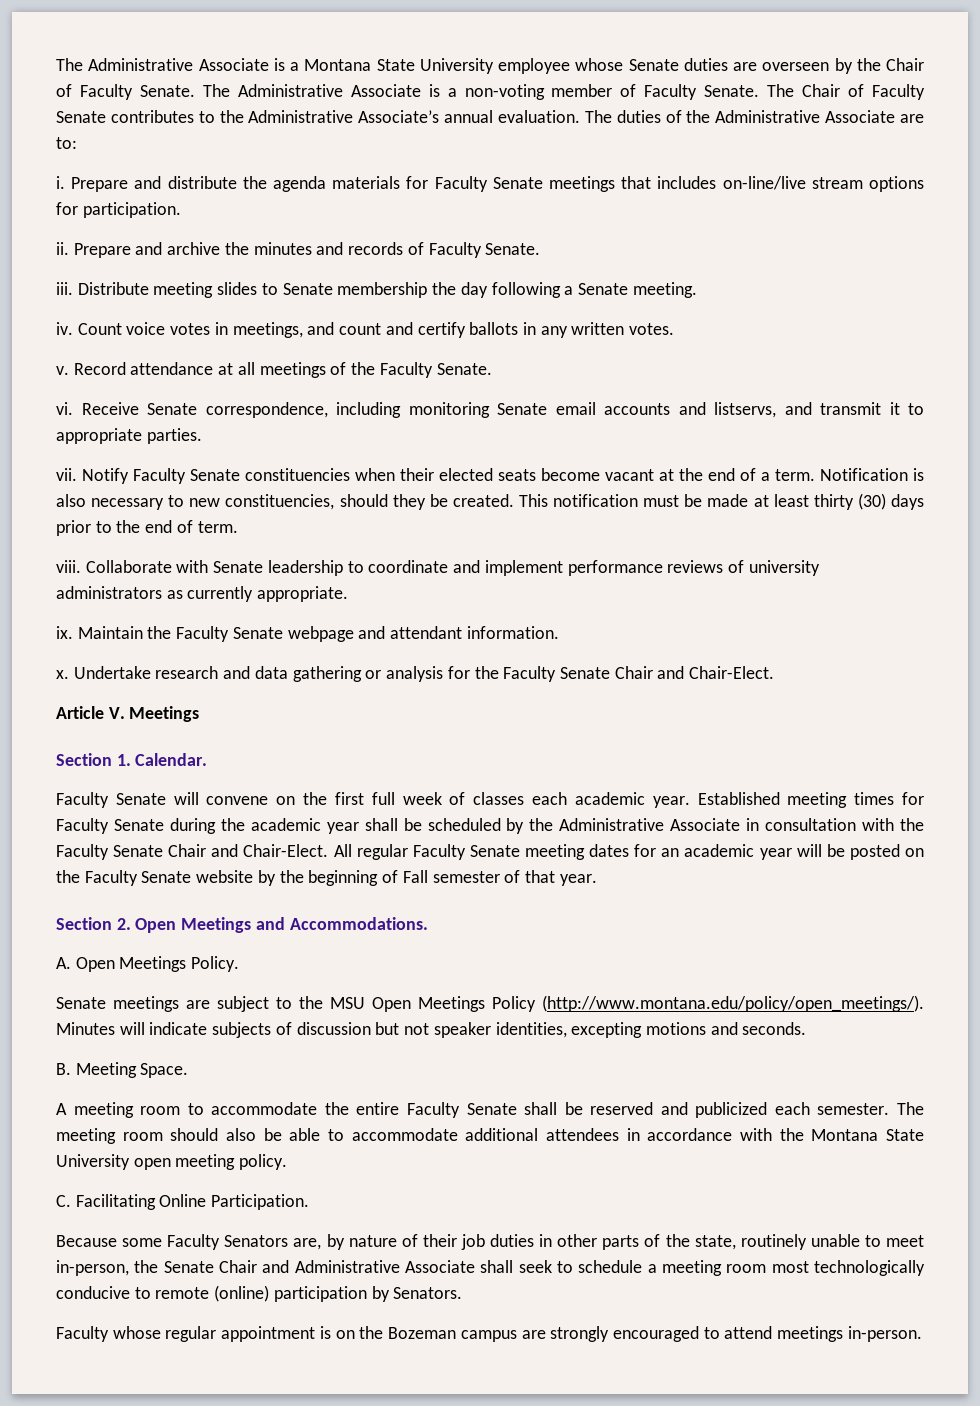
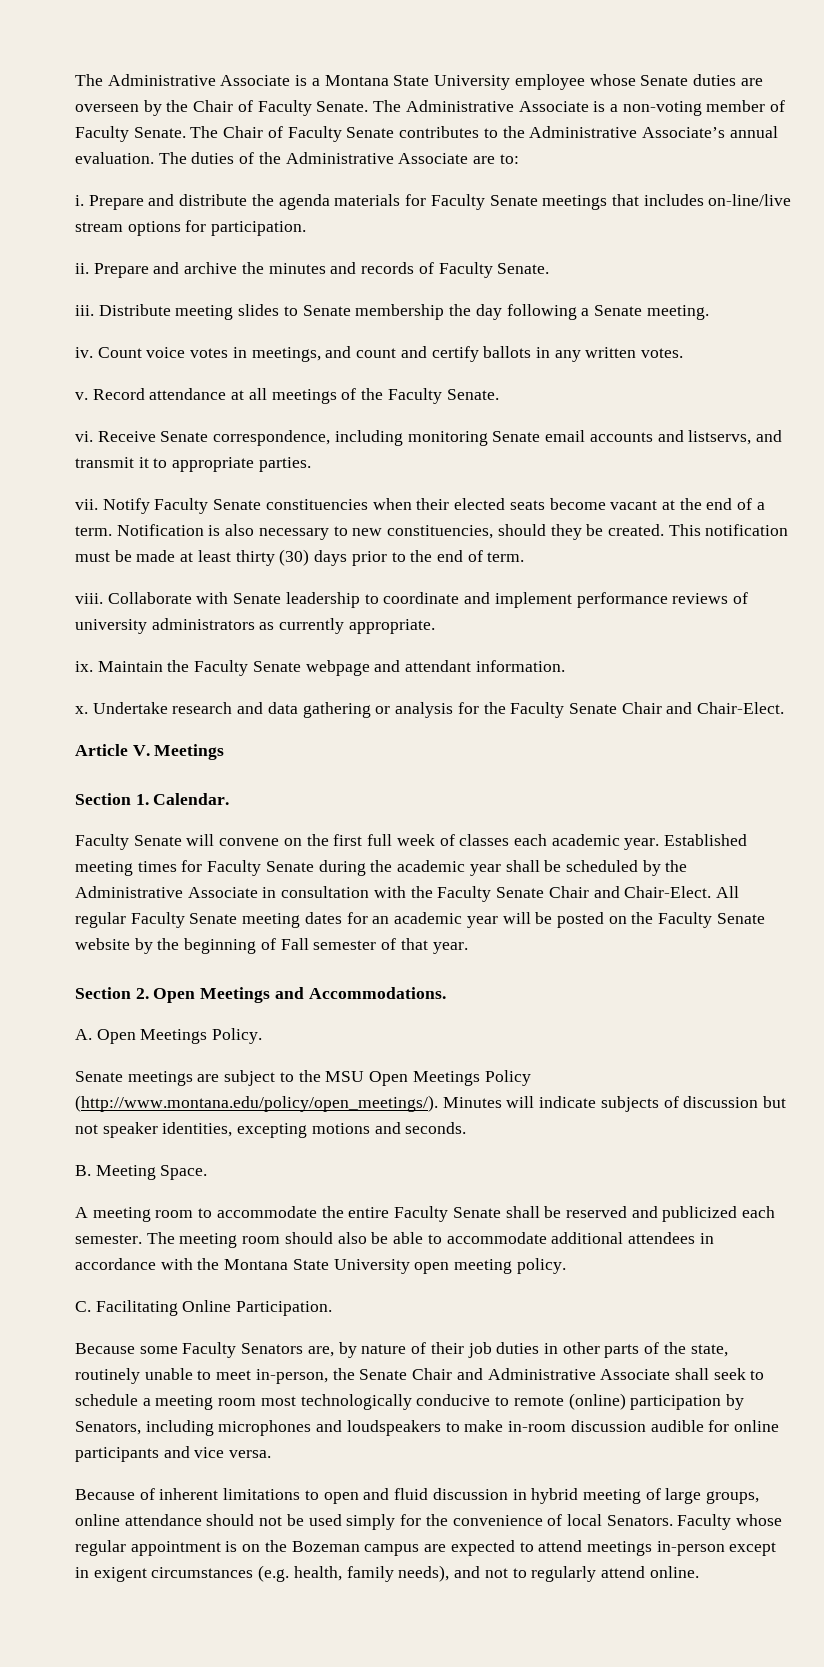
(390, 1294) none -> [75,1420,779,1436] [75,1446,272,1462] [75,1488,760,1504] [75,1514,602,1530] Senators, including microphones and loudspeakers to make in-room discussion audible for online participants and vice versa. // Because of inherent limitations to open and fluid discussion in hybrid meeting of large groups, online attendance should not be used simply for the convenience of local
(463, 1293) // -> (673, 1520) none
[550,1326,699,1342] strongly encouraged -> [450,1540,515,1556] expected
[847,1326,922,1342] in-person. -> [656,1541,777,1556] [75,1565,699,1582] in-person except in exigent circumstances (e.g. health, family needs), and not to regularly attend online.

